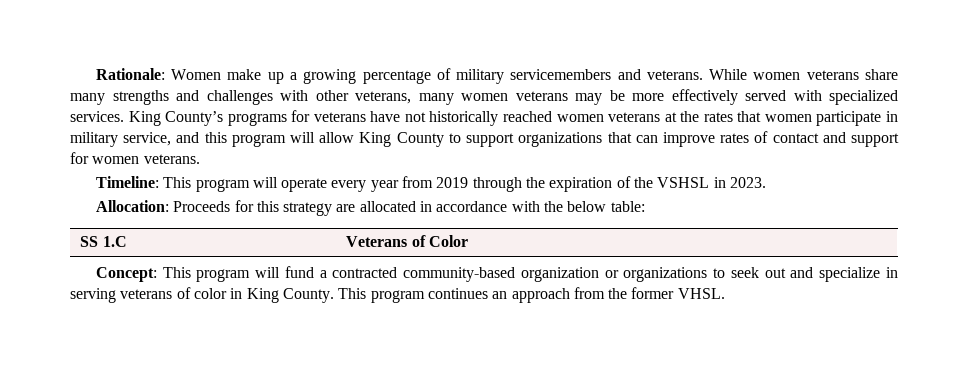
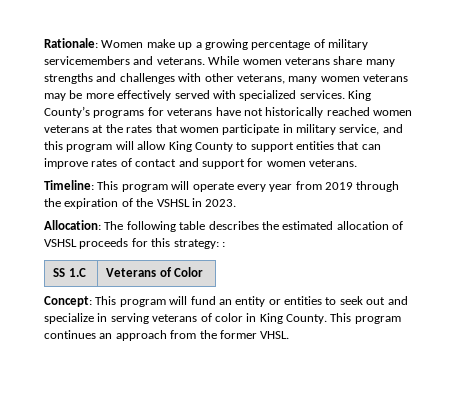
[518,132,603,147] organizations -> [296,141,334,150] entities
[173,200,645,216] Proceeds for this strategy are allocated in accordance with the below table: -> [104,221,403,232] [44,238,225,249] The following table describes the estimated allocation of VSHSL proceeds for this strategy: :
[319,267,708,282] a contracted community-based organization or organizations -> [218,296,322,307] an entity or entities

